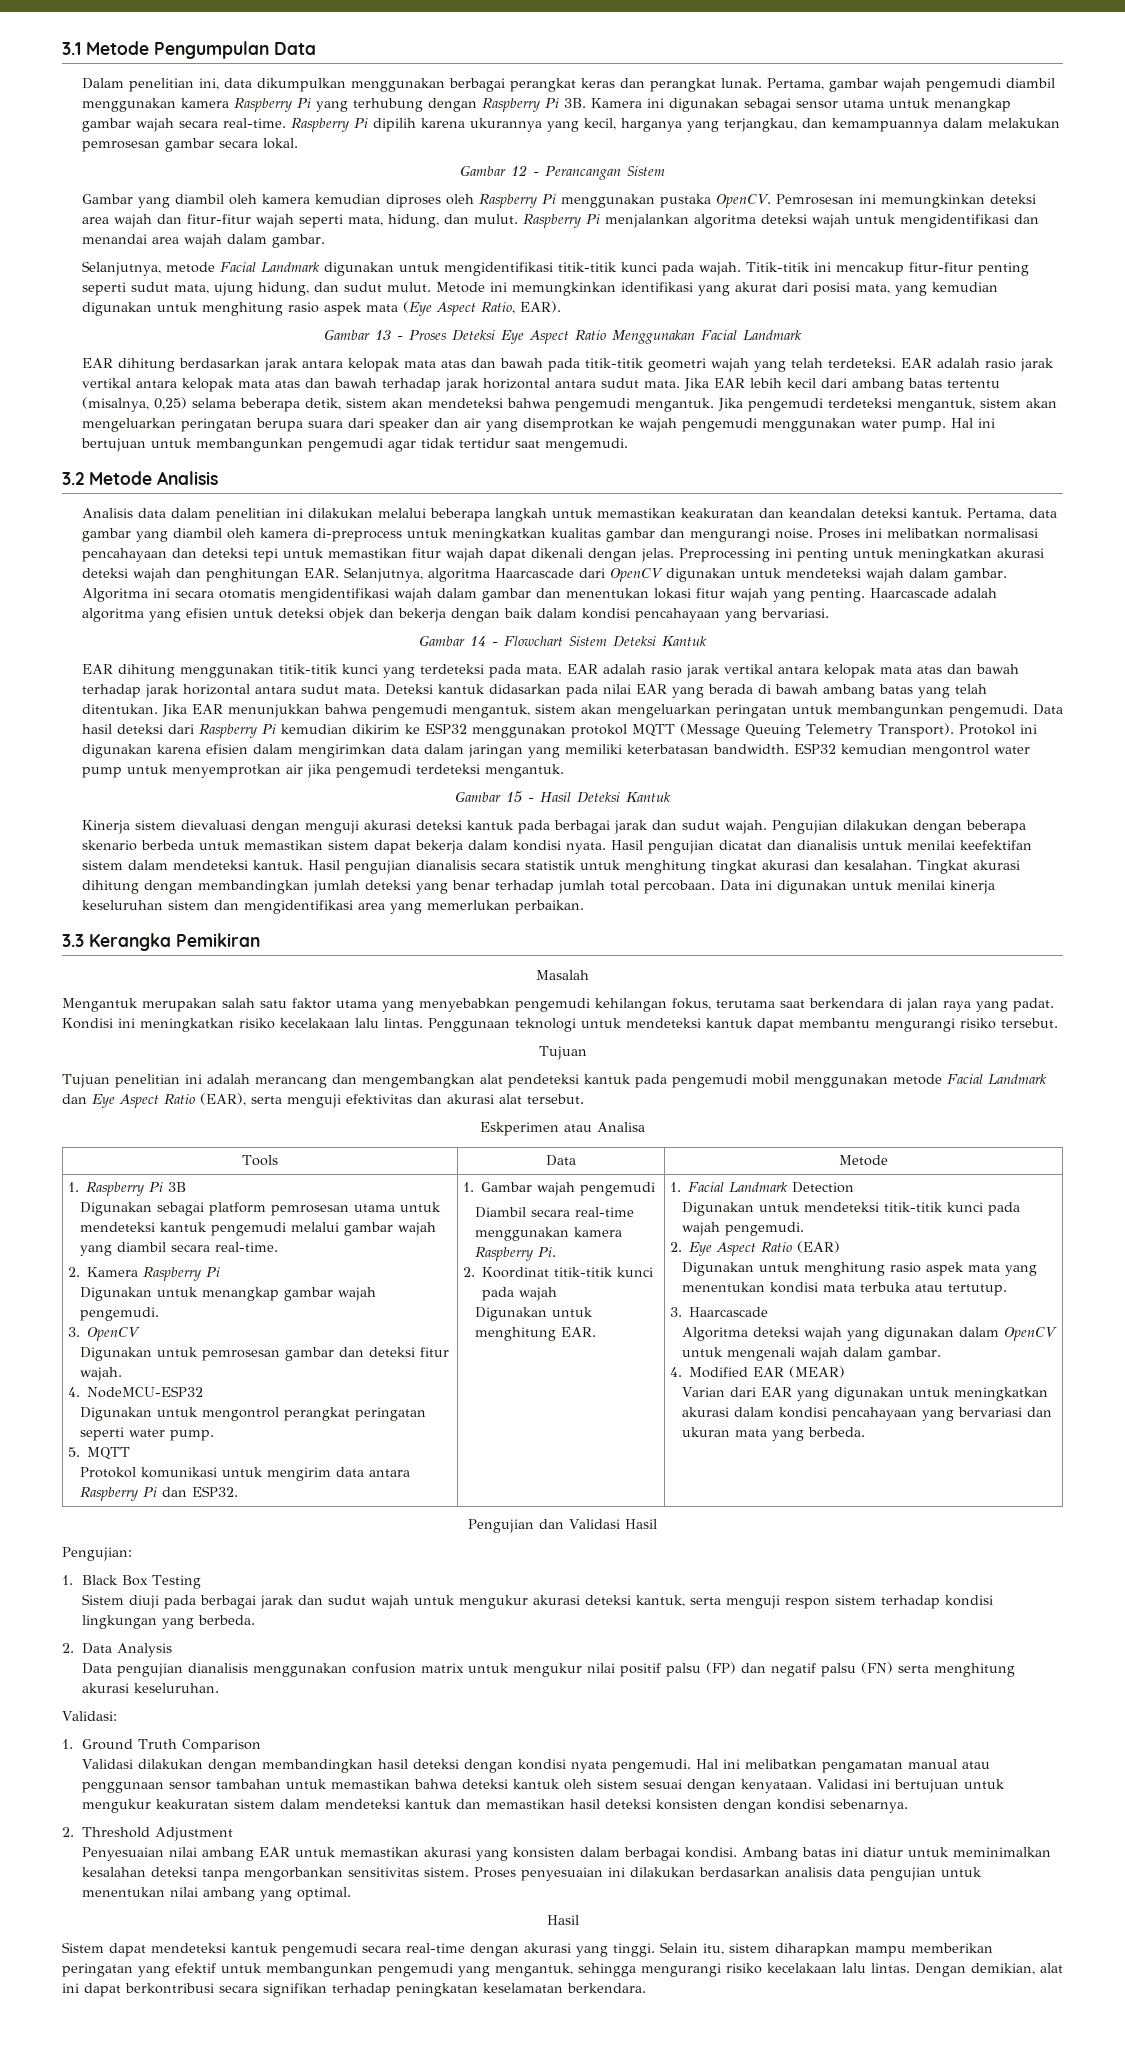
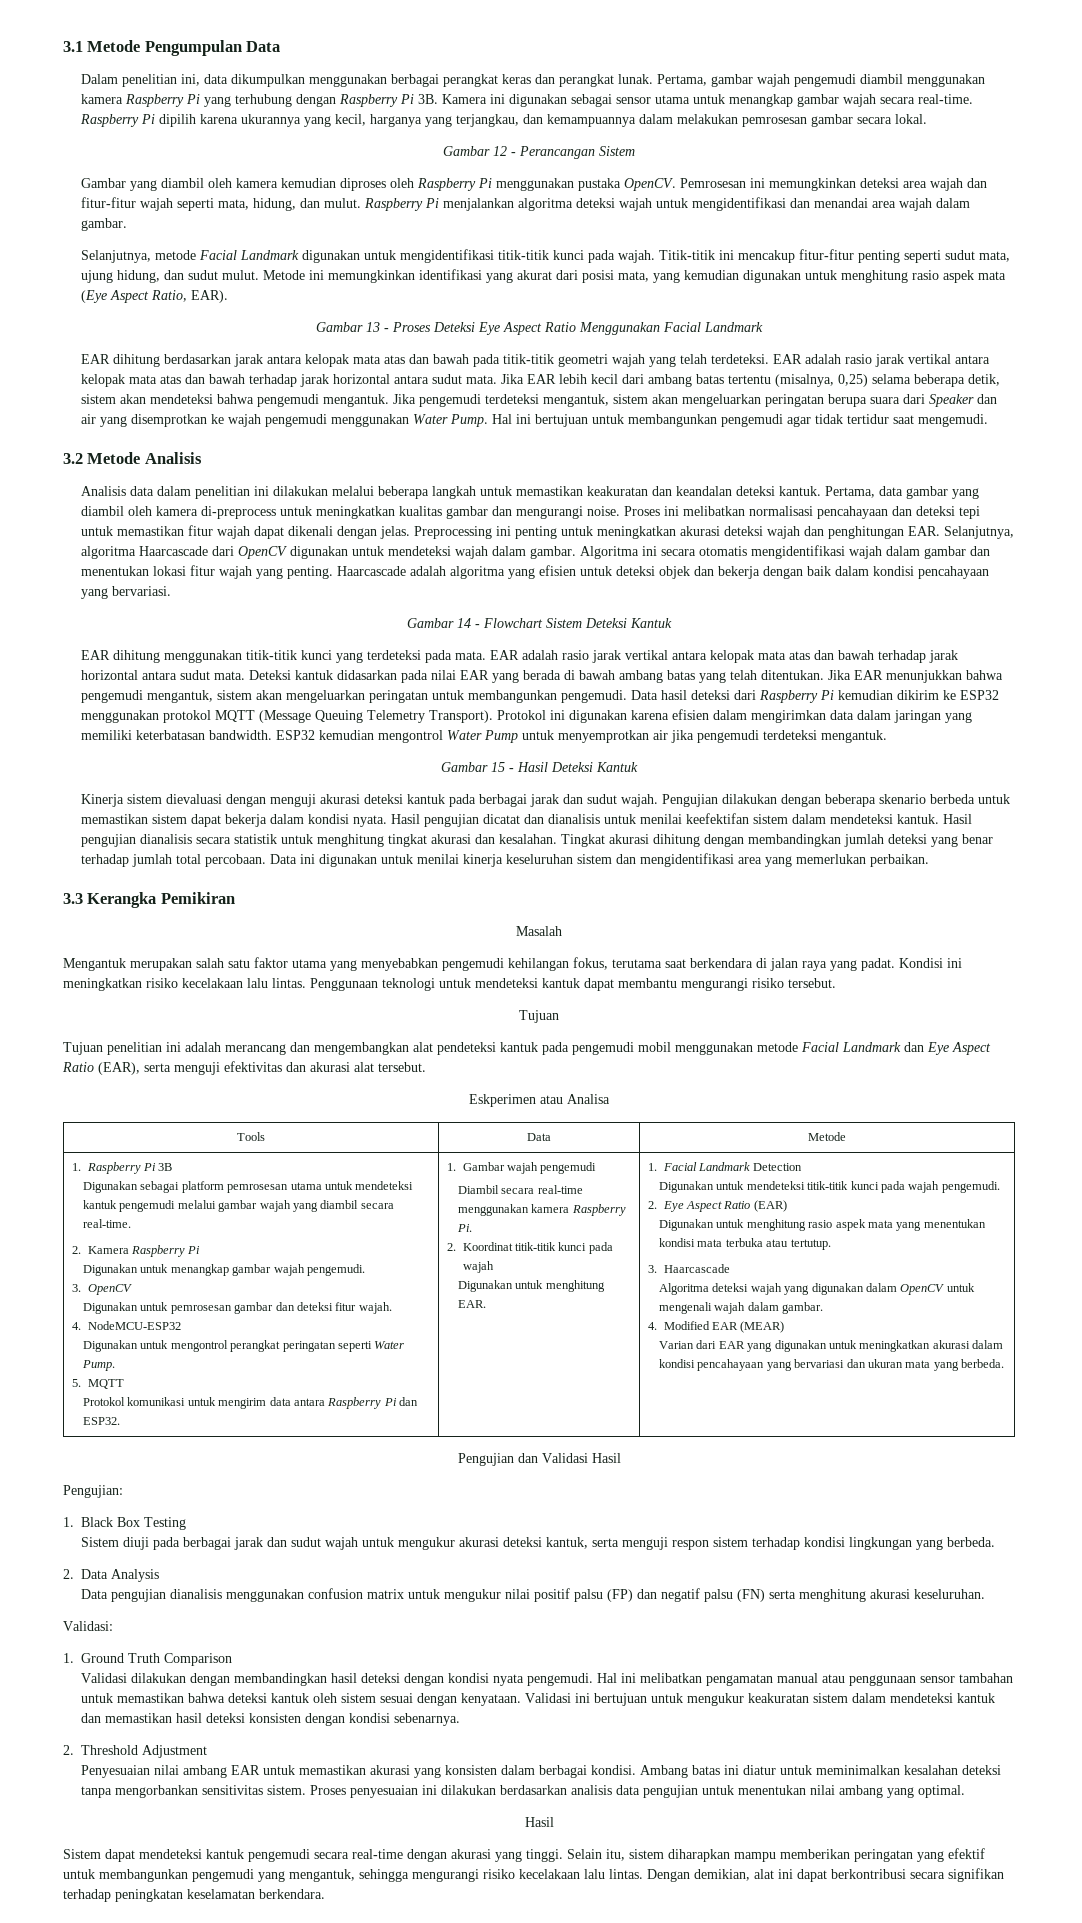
[378,418,429,432] speaker -> [928,394,974,407] Speaker
[860,420,946,432] water pump. -> [412,414,488,427] Water Pump.
[993,746,1030,754] [81,767,122,778] water pump -> [446,730,518,743] Water Pump
[128,1429,214,1441] water pump. -> [374,1341,405,1349] [81,1360,115,1371] Water Pump.

